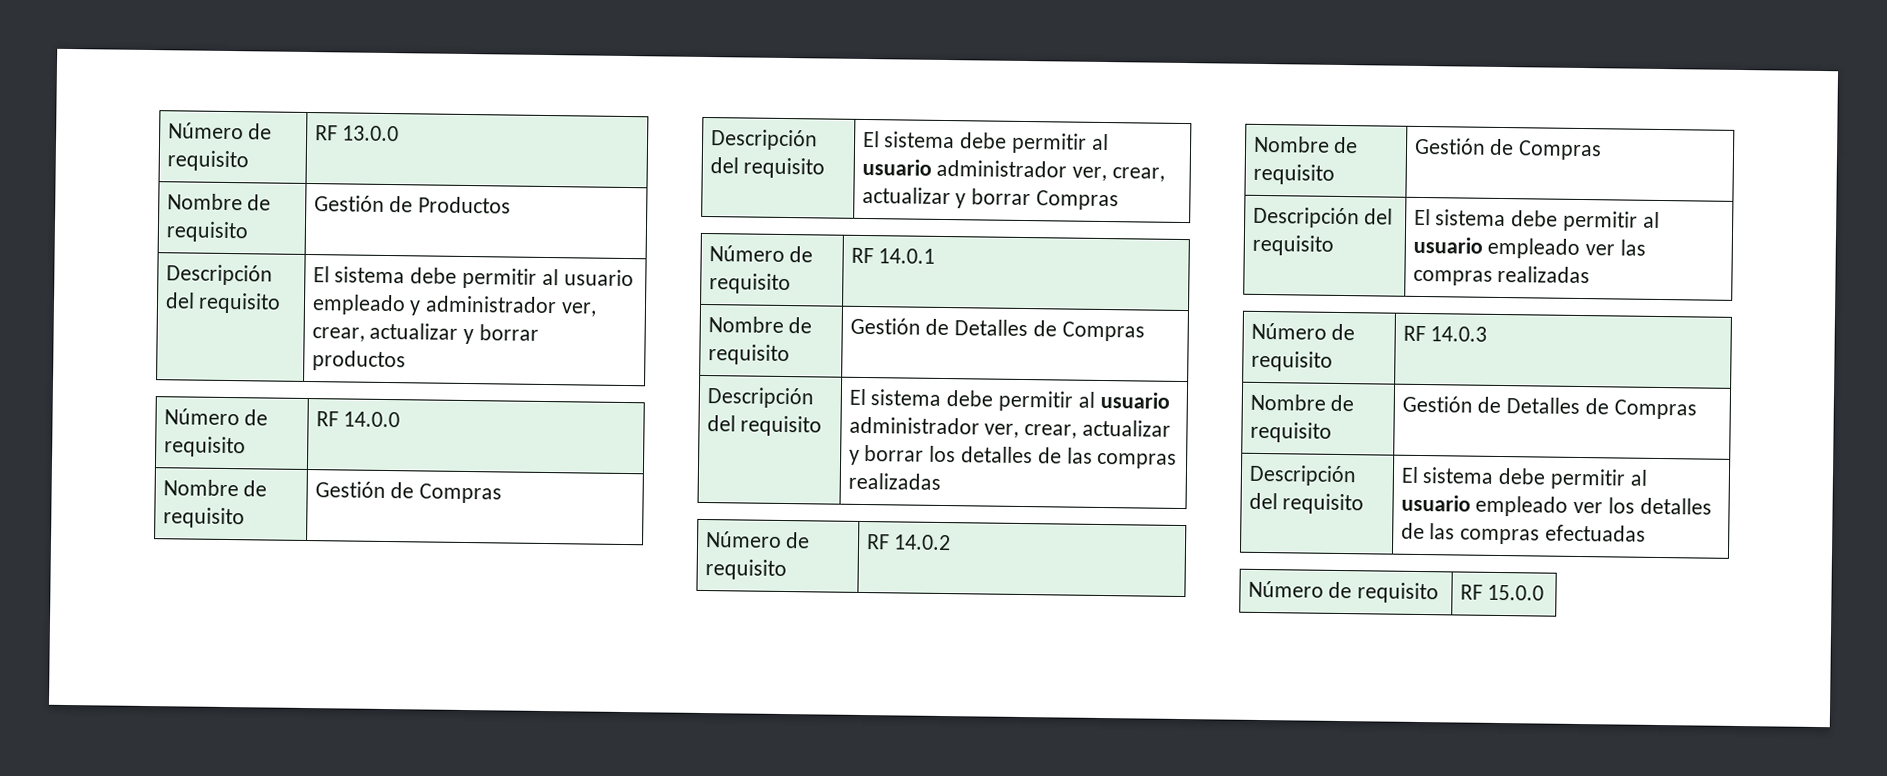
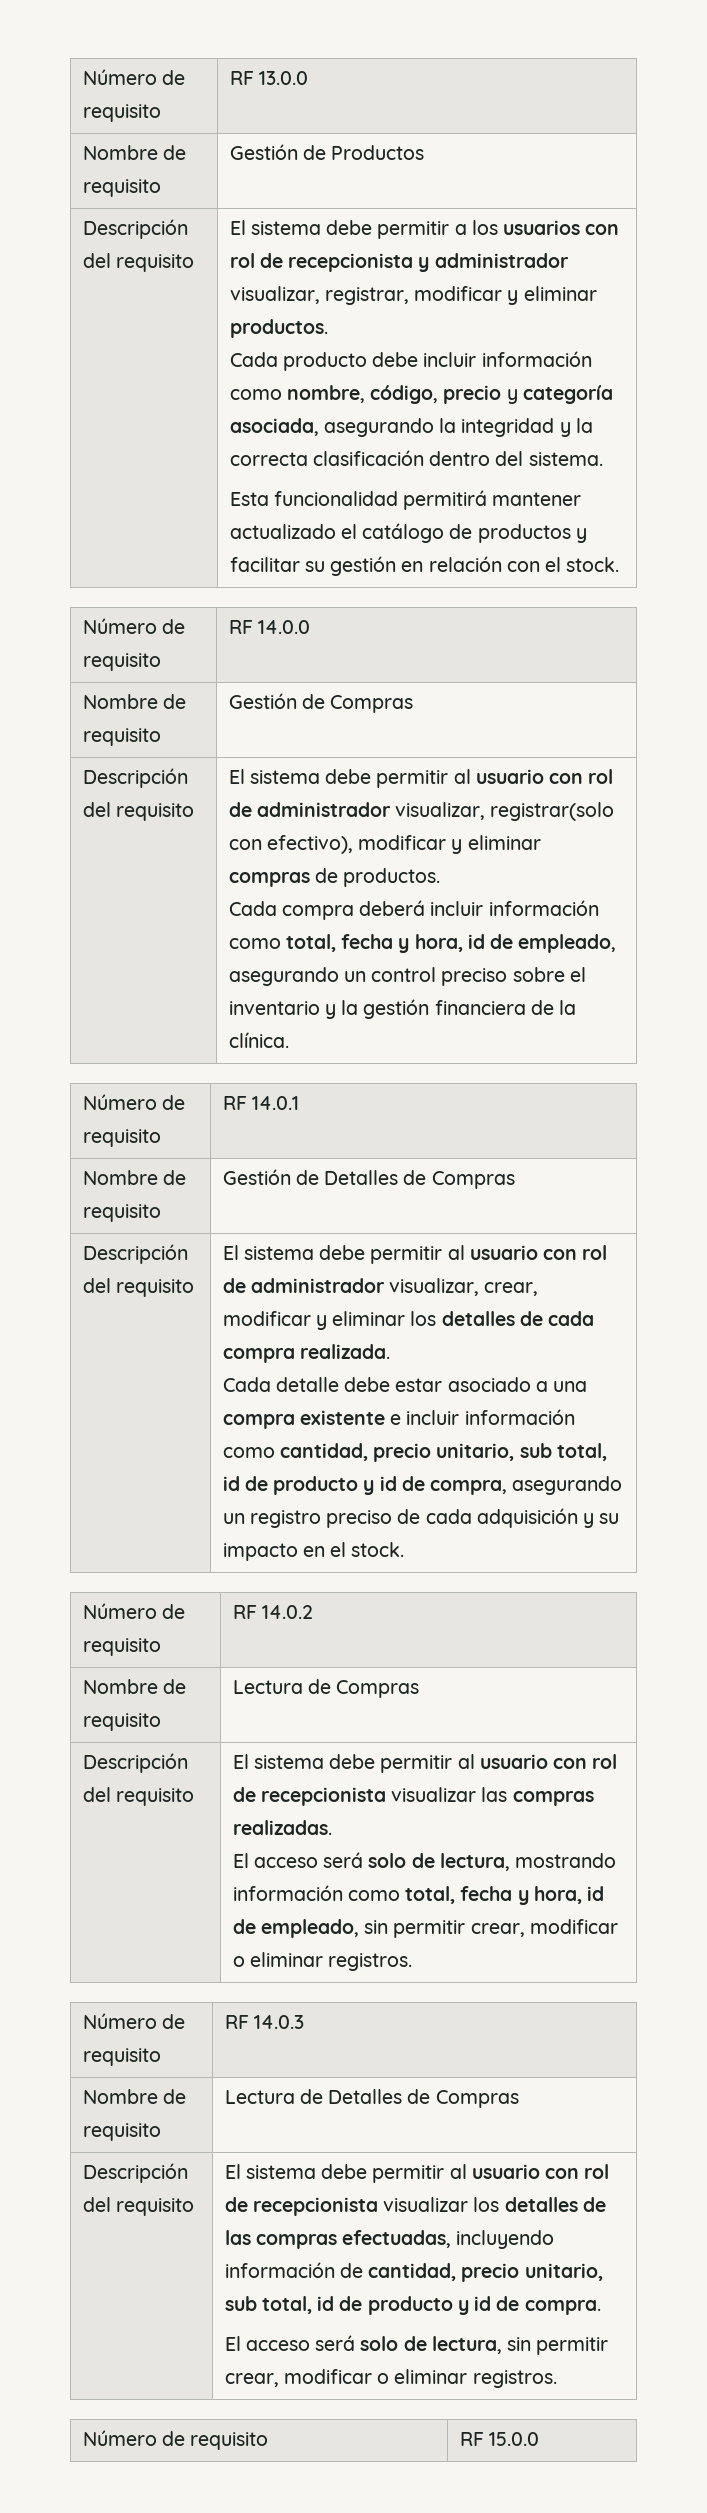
[541,268,634,287] [311,294,598,317] [311,322,540,345] [311,350,406,372] al usuario empleado y administrador ver, crear, actualizar y borrar productos -> [454,220,620,235] [229,253,569,272] [229,286,597,305] [229,319,328,338] [229,351,592,371] [229,385,613,404] [229,418,593,437] [229,450,603,466] [229,490,582,510] [229,523,587,543] [229,556,620,576] a los usuarios con rol de recepcionista y administrador visualizar, registrar, modificar y eliminar productos. // Cada producto debe incluir información como nombre, código, precio y categoría asociada, asegurando la integridad y la correcta clasificación dentro del sistema. // Esta funcionalidad permitirá mantener actualizado el catálogo de productos y facilitar su gestión en relación con el stock.
[936,159,1166,182] [861,186,1120,211] administrador ver, crear, actualizar y borrar Compras -> [549,769,614,784] [228,802,615,821] [228,835,541,854] [228,868,441,887] [228,900,599,920] [228,934,617,953] [228,967,586,986] [228,999,577,1019] [228,1032,289,1048] con rol de administrador visualizar, registrar(solo con efectivo), modificar y eliminar compras de productos. // Cada compra deberá incluir información como total, fecha y hora, id de empleado, asegurando un control preciso sobre el inventario y la gestión financiera de la clínica.
[848,416,1172,439] [848,445,1178,469] [847,472,941,490] administrador ver, crear, actualizar y borrar los detalles de las compras realizadas -> [543,1245,608,1260] [222,1278,539,1296] [222,1311,595,1330] [222,1344,390,1363] [222,1377,588,1392] [222,1409,575,1429] [222,1443,607,1462] [222,1476,623,1495] [222,1508,620,1528] [222,1542,405,1561] con rol de administrador visualizar, crear, modificar y eliminar los detalles de cada compra realizada. // Cada detalle debe estar asociado a una compra existente e incluir información como cantidad, precio unitario, sub total, id de producto y id de compra, asegurando un registro preciso de cada adquisición y su impacto en el stock.
[1413,137,1486,155] Gestión -> [232,1680,303,1694] Lectura
[1487,237,1647,259] [1412,265,1591,286] empleado ver las compras realizadas -> [553,1754,618,1769] [232,1787,594,1806] [232,1820,332,1835] [232,1852,617,1871] [232,1885,605,1905] [232,1919,618,1938] [232,1952,413,1971] con rol de recepcionista visualizar las compras realizadas. // El acceso será solo de lectura, mostrando información como total, fecha y hora, id de empleado, sin permitir crear, modificar o eliminar registros.
[1401,395,1473,413] Gestión -> [224,2090,295,2104] Lectura
[1475,495,1712,517] [1400,522,1647,545] empleado ver los detalles de las compras efectuadas -> [545,2164,610,2179] [224,2197,606,2216] [224,2230,555,2249] [224,2262,603,2282] [224,2296,601,2315] [224,2335,609,2355] [224,2369,557,2388] con rol de recepcionista visualizar los detalles de las compras efectuadas, incluyendo información de cantidad, precio unitario, sub total, id de producto y id de compra. // El acceso será solo de lectura, sin permitir crear, modificar o eliminar registros.

